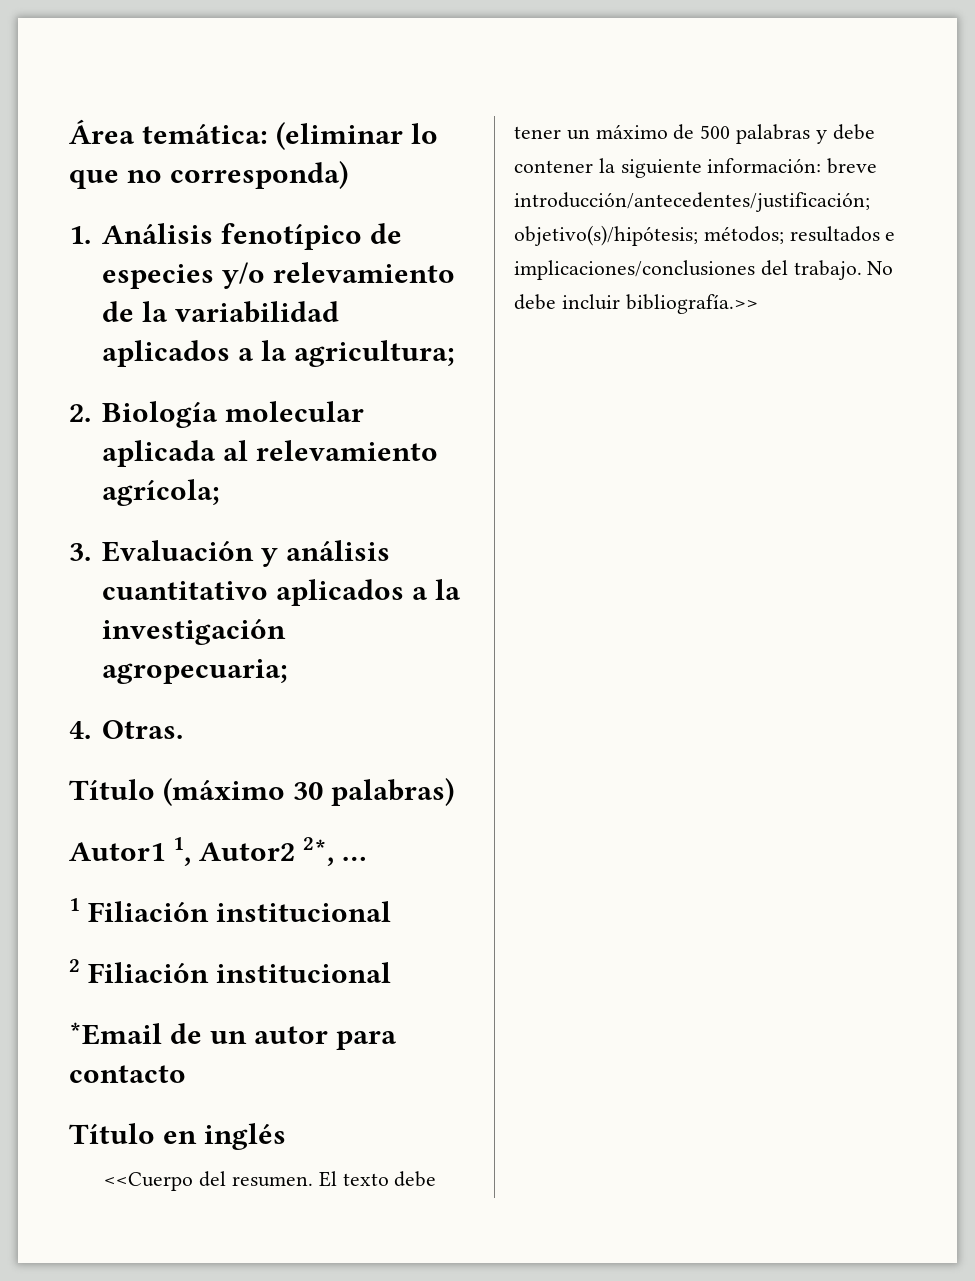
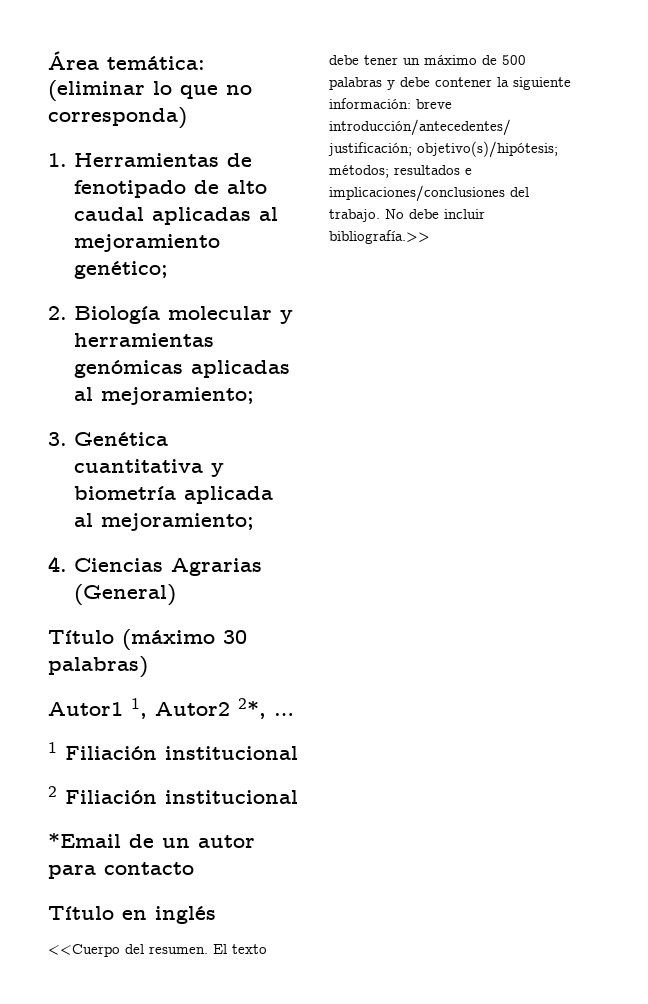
[102,223,403,250] [102,262,456,289] [102,301,340,323] [102,340,456,367] [69,401,365,428] [102,440,439,467] [102,479,221,506] [69,540,391,567] [102,579,462,606] [102,619,287,645] [102,659,289,684] [69,720,184,739] Análisis fenotípico de especies y/o relevamiento de la variabilidad aplicados a la agricultura; // 2. Biología molecular aplicada al relevamiento agrícola; // 3. Evaluación y análisis cuantitativo aplicados a la investigación agropecuaria; // 4. Otras. -> [74,153,253,167] [74,180,268,198] [74,207,279,225] [74,234,221,252] [74,261,169,279] [48,306,294,324] [74,333,215,347] [74,360,291,378] [74,387,255,405] [48,432,169,446] [74,459,225,477] [74,486,274,504] [74,513,255,531] [48,556,263,576] [74,584,177,606] Herramientas de fenotipado de alto caudal aplicadas al mejoramiento genético; // 2. Biología molecular y herramientas genómicas aplicadas al mejoramiento; // 3. Genética cuantitativa y biometría aplicada al mejoramiento; // 4. Ciencias Agrarias (General)

